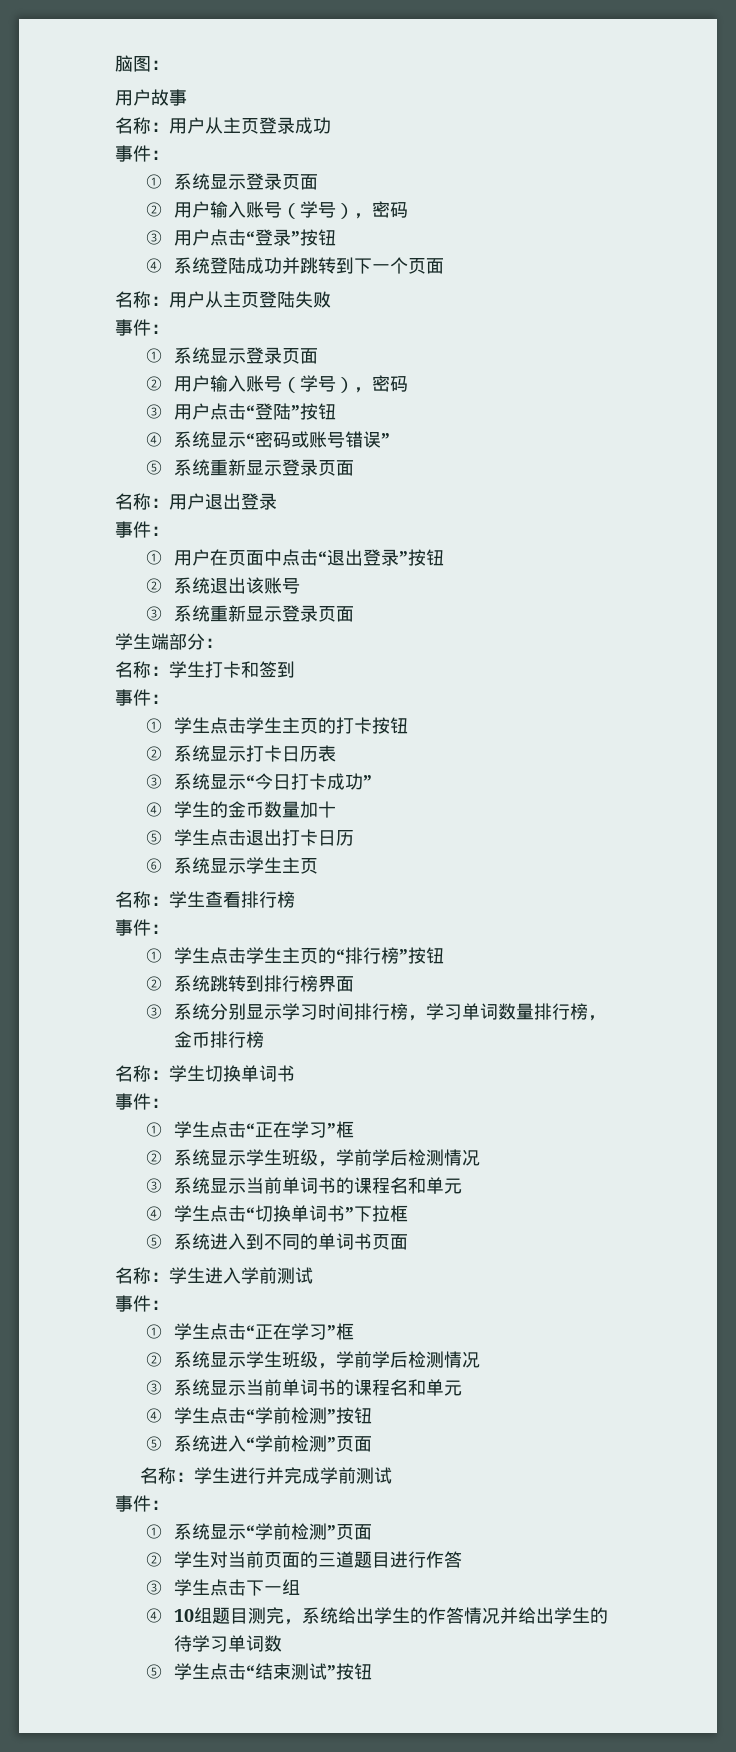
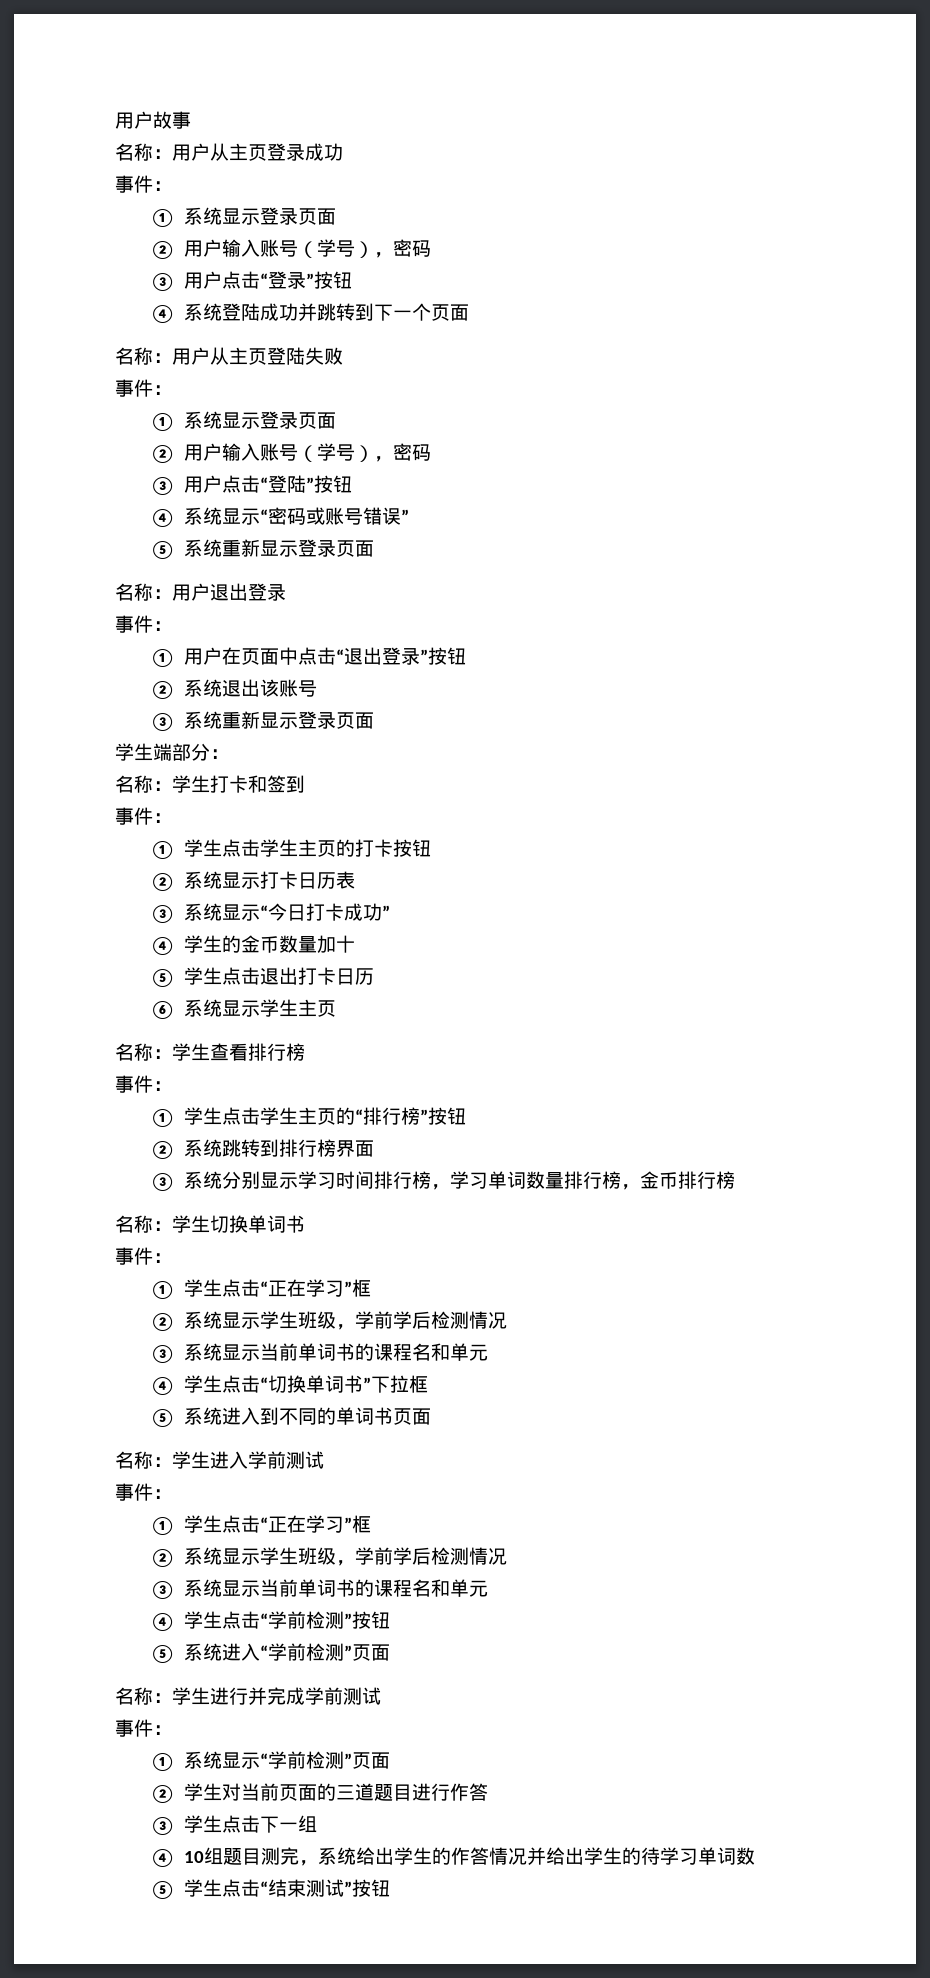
[115,55,169,72] 脑图： // -> (115, 120) none

